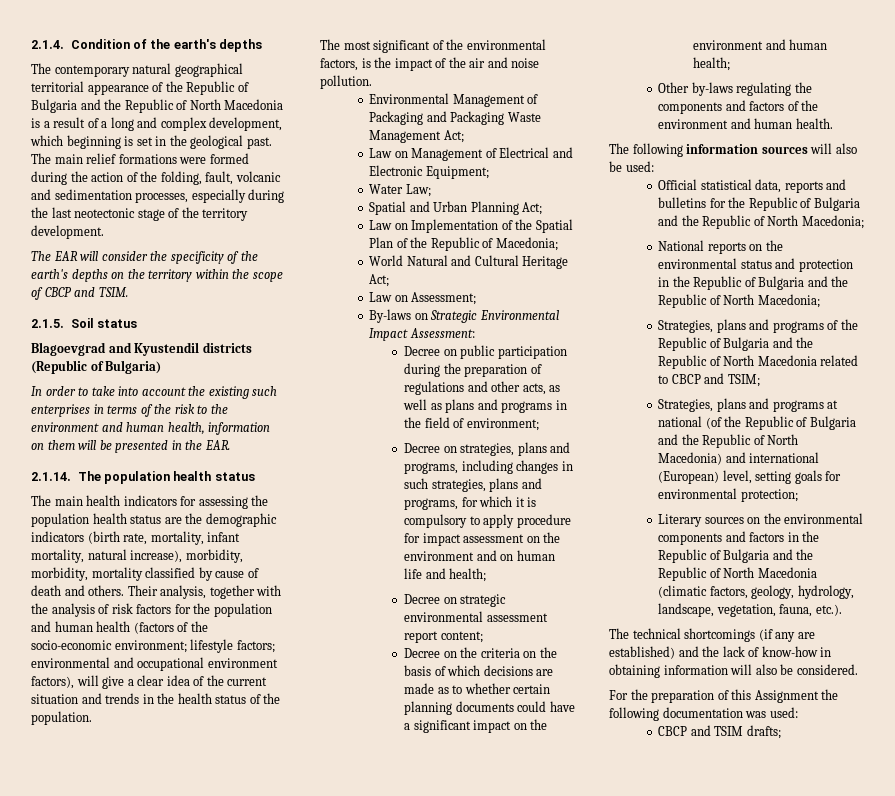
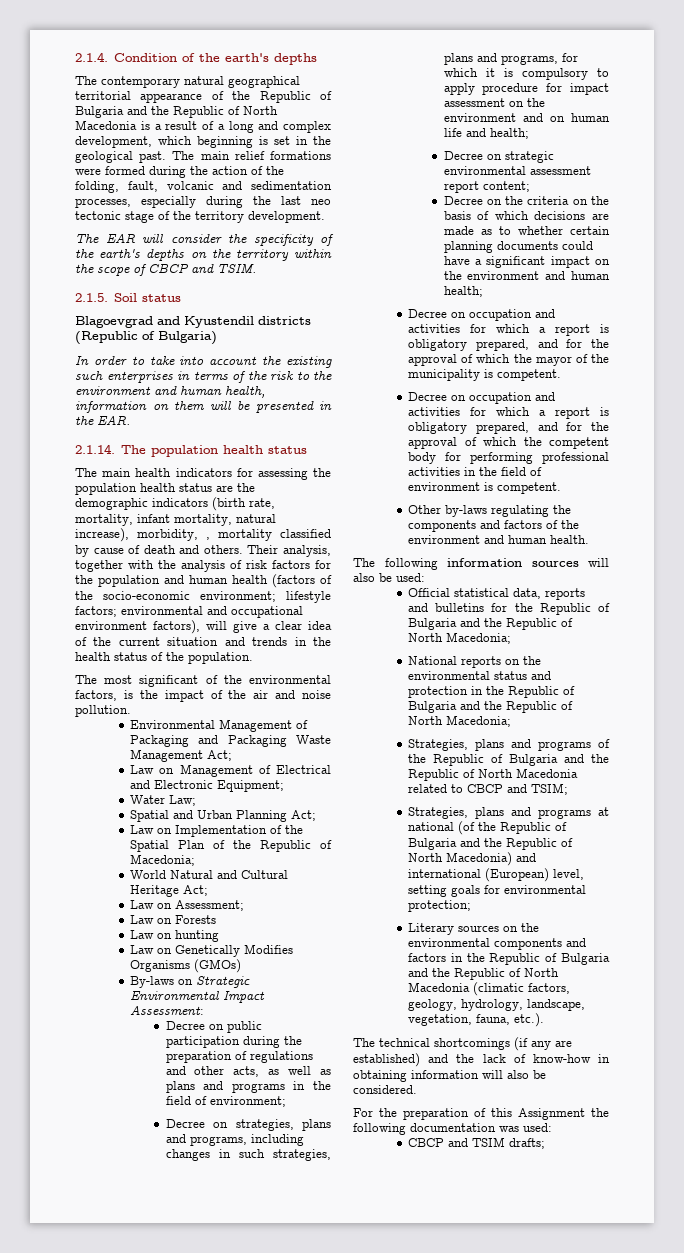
[74,208,136,218] neotectonic -> [311,199,331,205] [75,211,121,220] neo tectonic
[31,567,88,581] morbidity, -> [206,537,210,540] ,
(477, 298) none -> [130,915,217,924] [130,930,220,942] [130,944,294,957] [130,959,242,973] // Law on Forests // Law on hunting // Law on Genetically Modifies Organisms (GMOs)
(731, 64) none -> [408,309,556,321] [408,324,609,336] [408,339,609,351] [408,354,609,366] [408,369,562,381] [408,392,556,404] [408,407,609,419] [408,422,609,434] [408,437,609,449] [408,452,609,464] [408,467,543,476] [408,482,562,494] // Decree on occupation and activities for which a report is obligatory prepared, and for the approval of which the mayor of the municipality is competent. // Decree on occupation and activities for which a report is obligatory prepared, and for the approval of which the competent body for performing professional activities in the field of environment is competent.

